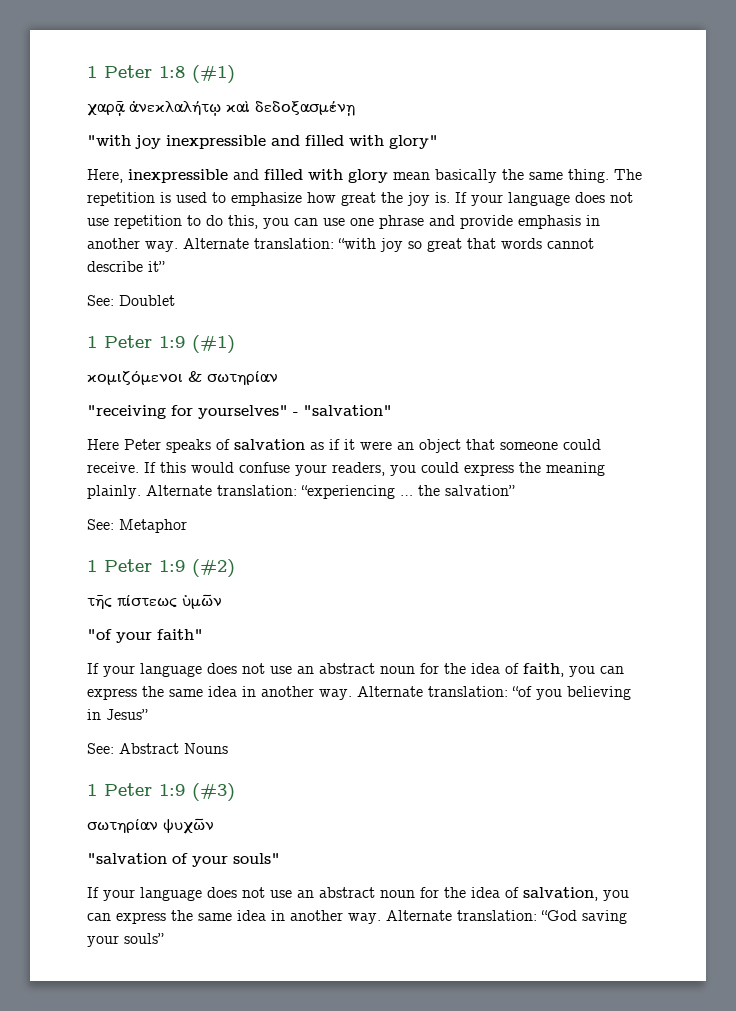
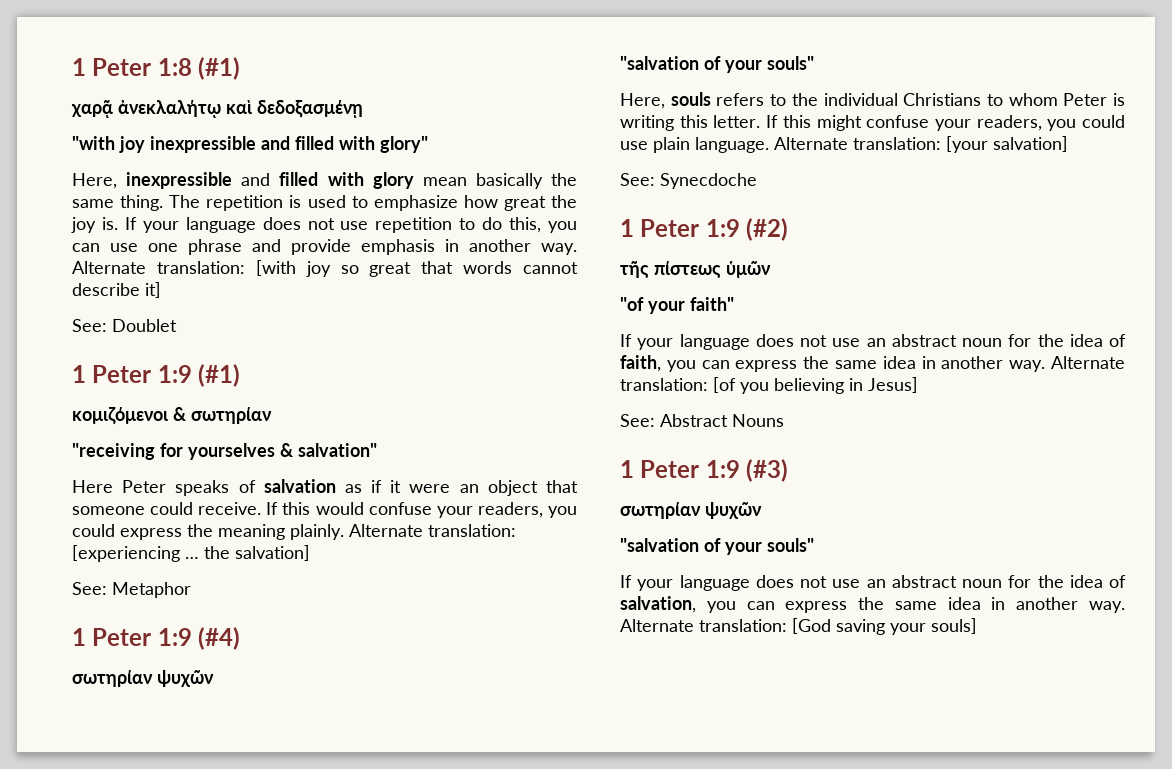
[338,238,376,249] “with -> [255,260,296,276] [with
[148,261,165,272] it” -> [145,282,161,298] it]
[198,405,392,419] yourselves" - "salvation" -> [188,443,377,460] yourselves & salvation"
[301,485,395,499] “experiencing -> [72,545,180,562] [experiencing
[445,485,515,496] salvation” -> [235,545,310,561] salvation]
(187, 526) none -> [72,627,241,650] [72,670,214,687] [620,56,814,73] [620,92,1125,109] [620,115,1125,131] [620,136,1068,153] [620,173,757,189] // 1 Peter 1:9 (#4) // σωτηρίαν ψυχῶν // "salvation of your souls" // Here, souls refers to the individual Christians to whom Peter is writing this letter. If this might confuse your readers, you could use plain language. Alternate translation: [your salvation] // See: Synecdoche
[512,686,532,697] “of -> [713,377,736,393] [of
[106,709,148,720] Jesus” -> [868,377,918,393] Jesus]
[541,910,577,921] “God -> [792,618,831,634] [God
[124,933,164,944] souls” -> [931,618,977,634] souls]

